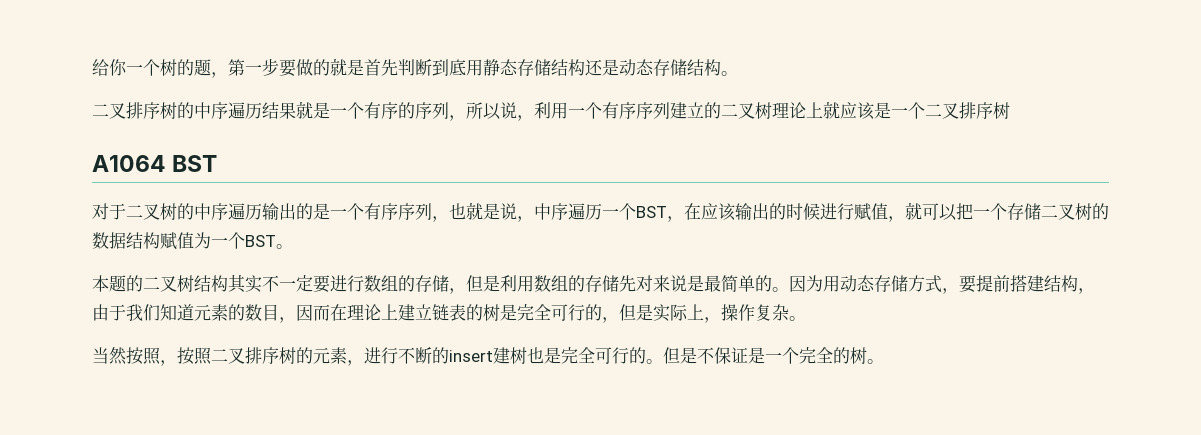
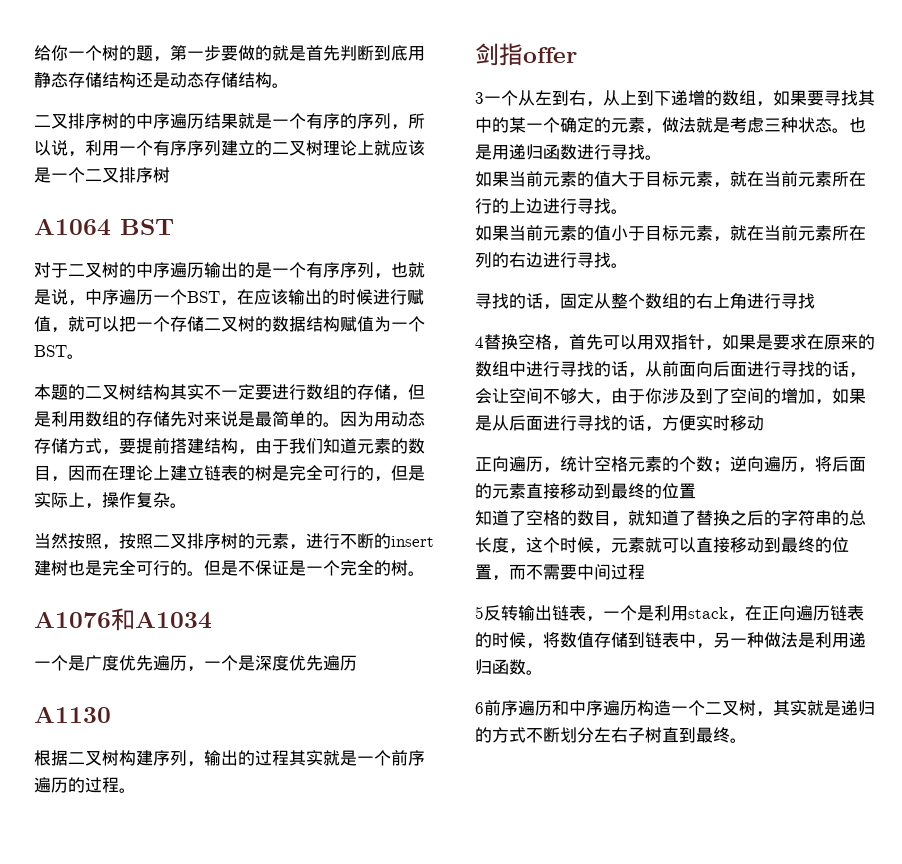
(884, 361) none -> [34,608,212,631] [34,655,357,672] [34,706,111,723] [34,750,425,767] [34,777,136,793] [475,43,577,66] [475,90,875,107] [475,117,866,134] [475,144,662,160] [475,171,866,188] [475,198,628,214] [475,225,866,242] [475,252,628,268] [475,292,815,310] [475,334,875,351] [475,361,866,378] [475,388,866,405] [475,415,764,432] [475,456,866,473] [475,483,696,499] [475,510,866,527] [475,537,849,554] [475,564,645,581] [475,605,864,622] [475,632,866,649] [475,659,543,675] [475,700,875,717] [475,727,747,743] // A1076和A1034 // 一个是广度优先遍历，一个是深度优先遍历 // A1130 // 根据二叉树构建序列，输出的过程其实就是一个前序遍历的过程。 // 剑指offer // 3一个从左到右，从上到下递增的数组，如果要寻找其中的某一个确定的元素，做法就是考虑三种状态。也是用递归函数进行寻找。 // 如果当前元素的值大于目标元素，就在当前元素所在行的上边进行寻找。 // 如果当前元素的值小于目标元素，就在当前元素所在列的右边进行寻找。 // 寻找的话，固定从整个数组的右上角进行寻找 // 4替换空格，首先可以用双指针，如果是要求在原来的数组中进行寻找的话，从前面向后面进行寻找的话，会让空间不够大，由于你涉及到了空间的增加，如果是从后面进行寻找的话，方便实时移动 // 正向遍历，统计空格元素的个数；逆向遍历，将后面的元素直接移动到最终的位置 // 知道了空格的数目，就知道了替换之后的字符串的总长度，这个时候，元素就可以直接移动到最终的位置，而不需要中间过程 // 5反转输出链表，一个是利用stack，在正向遍历链表的时候，将数值存储到链表中，另一种做法是利用递归函数。 // 6前序遍历和中序遍历构造一个二叉树，其实就是递归的方式不断划分左右子树直到最终。

